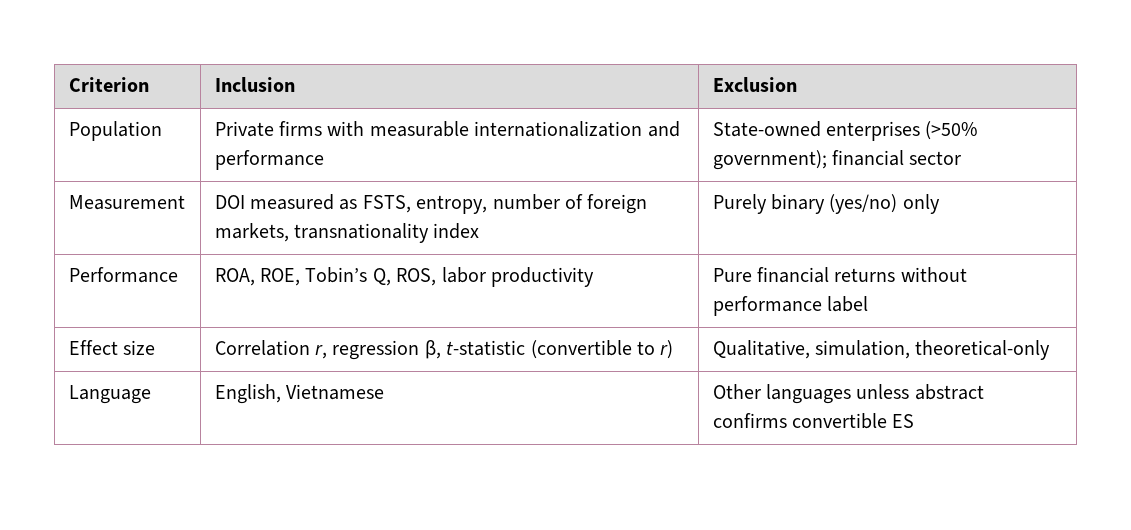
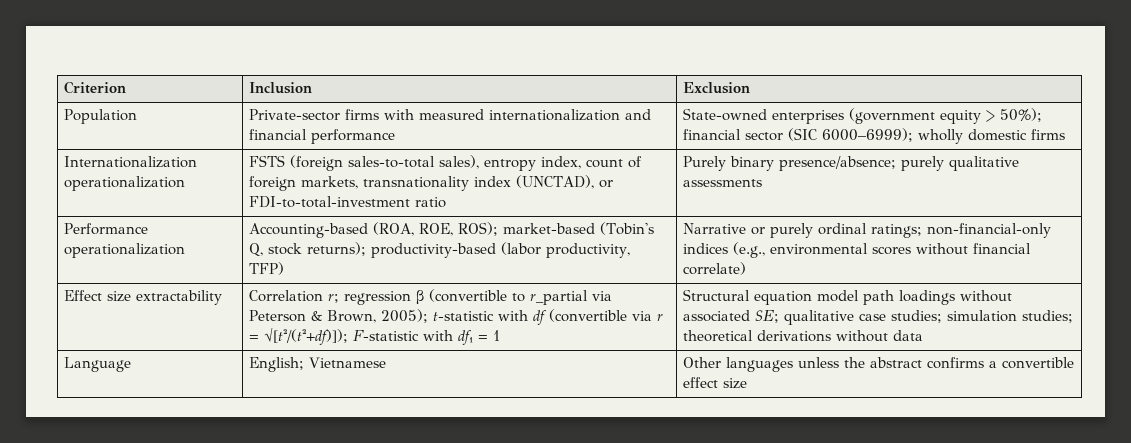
[214,121,274,137] Private -> [249,109,341,121] Private-sector
[369,121,469,137] measurable -> [419,109,485,120] measured
(680, 129) none -> [249,129,308,140] financial
[925,121,978,140] [712,150,962,170] [68,195,185,210] [214,194,560,214] (>50% government); financial sector // Measurement | DOI measured as FSTS, entropy, number -> [849,108,1043,124] [683,128,1066,144] [64,156,198,168] [64,176,186,191] [249,155,624,171] (government equity > 50%); financial sector (SIC 6000–6999); wholly domestic firms // Internationalization operationalization | FSTS (foreign sales-to-total sales), entropy index, count
[712,194,940,214] [68,267,178,283] [214,267,594,287] [712,267,967,283] [712,296,868,316] | Purely binary (yes/no) only // Performance | ROA, ROE, Tobin’s Q, ROS, labor productivity | Pure financial returns without performance label -> [516,175,614,189] [249,196,447,208] [683,156,1020,171] [683,179,763,187] [64,223,149,235] [64,243,186,258] [249,222,655,238] [249,242,631,258] [249,262,285,275] [683,223,1052,238] [683,242,1032,258] [683,262,747,275] (UNCTAD), or FDI-to-total-investment ratio | Purely binary presence/absence; purely qualitative assessments // Performance operationalization | Accounting-based (ROA, ROE, ROS); market-based (Tobin's Q, stock returns); productivity-based (labor productivity, TFP) | Narrative or purely ordinal ratings; non-financial-only indices (e.g., environmental scores without financial correlate)
(155, 347) none -> [136,290,223,305] extractability
[314,340,674,360] [712,340,1051,360] r, regression β, t-statistic (convertible to r) | Qualitative, simulation, theoretical-only -> [328,289,613,305] [249,309,664,325] [249,328,501,345] [683,289,1013,305] [683,310,1074,325] [683,330,924,342] r; regression β (convertible to r_partial via Peterson & Brown, 2005); t-statistic with df (convertible via r = √[t²/(t²+df)]); F-statistic with df₁ = 1 | Structural equation model path loadings without associated SE; qualitative case studies; simulation studies; theoretical derivations without data
[214,384,281,404] English, -> [249,357,305,372] English;
(910, 391) none -> [844,357,866,368] the
[791,413,915,429] convertible ES -> [989,357,1075,369] [683,377,748,389] a convertible effect size

